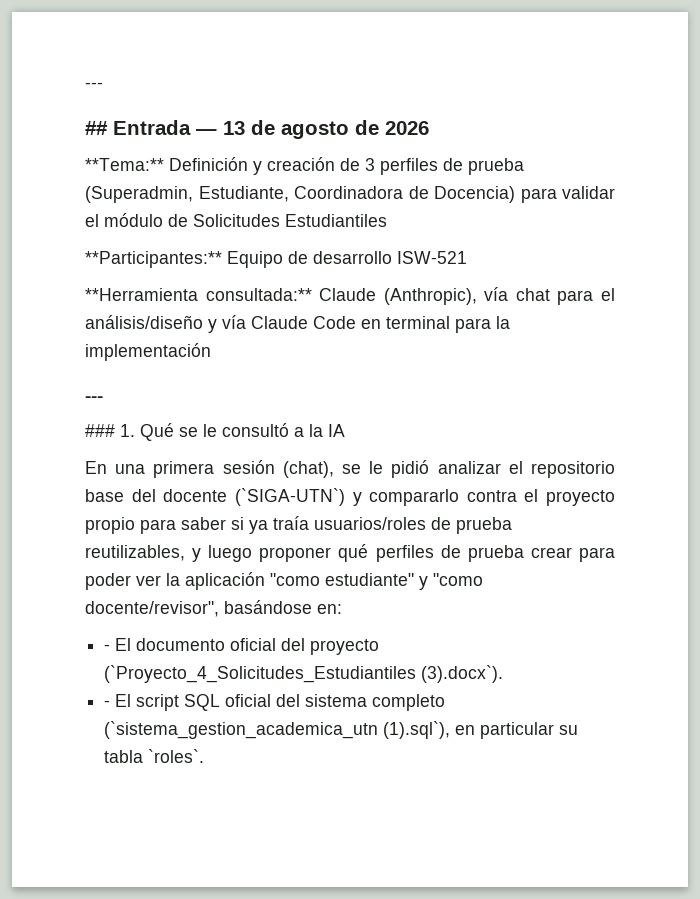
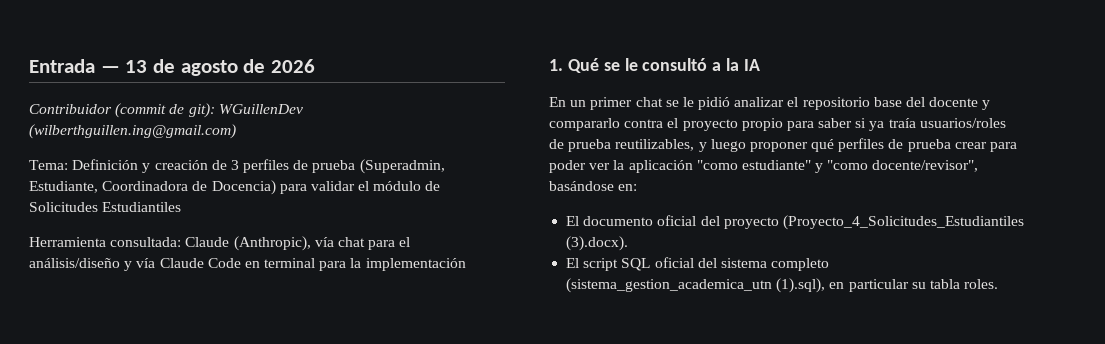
[85,82,103,89] [85,121,108,135] --- // ## -> (29, 66) none
[85,158,164,171] **Tema:** -> [29,103,303,118] [29,124,236,139] [29,160,68,170] Contribuidor (commit de git): WGuillenDev (wilberthguillen.ing@gmail.com) // Tema:
[85,251,467,268] [85,288,312,301] **Participantes:** Equipo de desarrollo ISW-521 // **Herramienta consultada:** -> [29,237,182,247] Herramienta consultada:
[85,396,103,402] [85,424,115,437] --- // ### -> (466, 264) none
[115,460,334,478] una primera sesión (chat), -> [570,97,663,110] un primer chat
[234,488,345,506] (`SIGA-UTN`) -> (979, 102) none
[104,644,111,651] - -> (638, 187) none
[104,665,504,683] [104,700,111,707] (`Proyecto_4_Solicitudes_Estudiantiles (3).docx`). // - -> [782,215,1024,230] [566,236,629,251] (Proyecto_4_Solicitudes_Estudiantiles (3).docx). //
[104,721,451,739] (`sistema_gestion_academica_utn (1).sql`), -> [566,278,826,293] (sistema_gestion_academica_utn (1).sql),
[148,749,205,763] `roles`. -> [964,279,999,289] roles.

